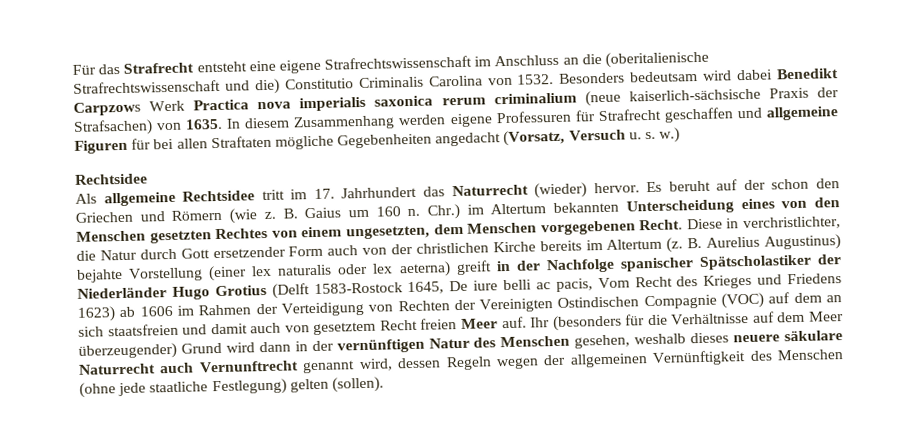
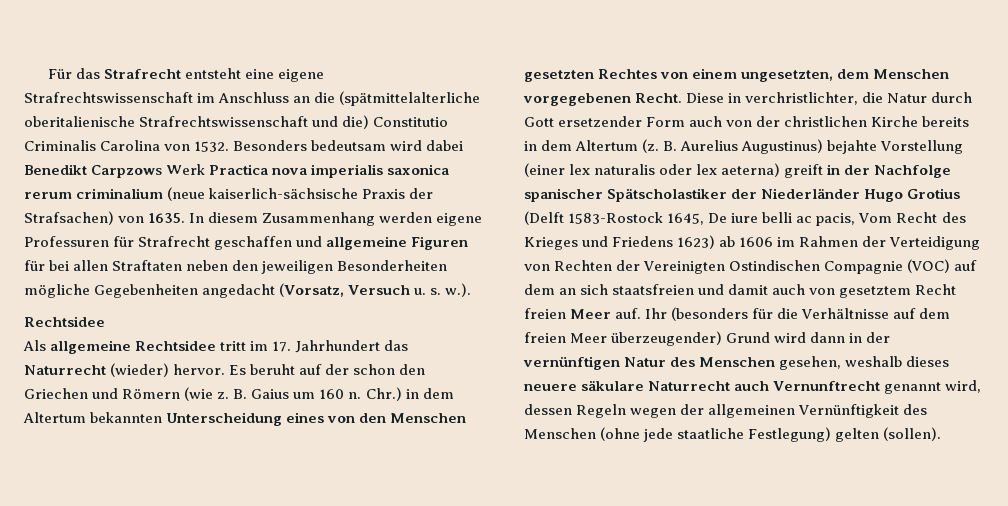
[605,50,710,68] (oberitalienische -> [339,91,481,106] [24,116,135,127] (spätmittelalterliche oberitalienische
(272, 142) none -> [186,260,448,274] neben den jeweiligen Besonderheiten
[659,127,681,143] w.) -> [445,283,472,297] w.).
[466,204,484,215] im -> [405,388,454,399] in dem
[585,240,603,251] im -> [524,140,573,151] in dem
(806, 317) none -> [524,332,566,343] freien

